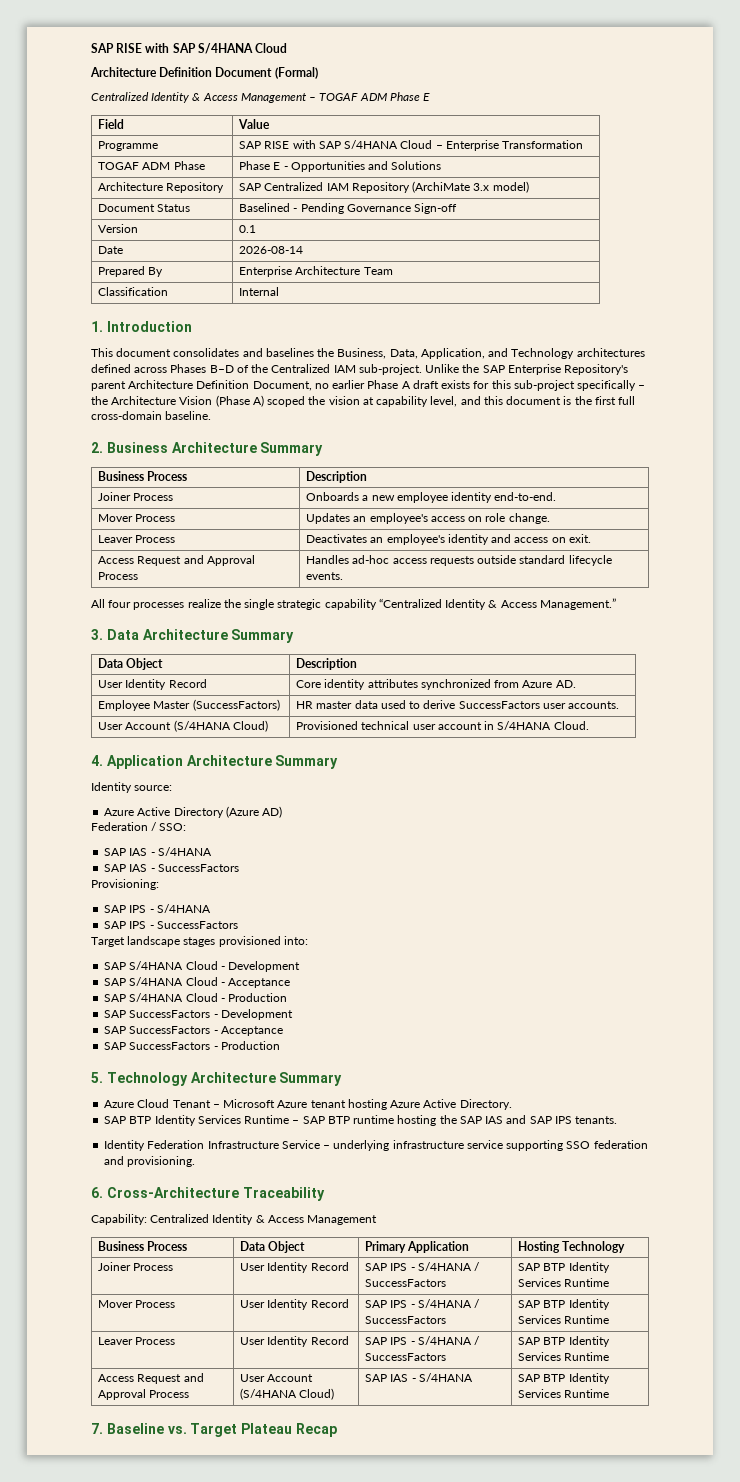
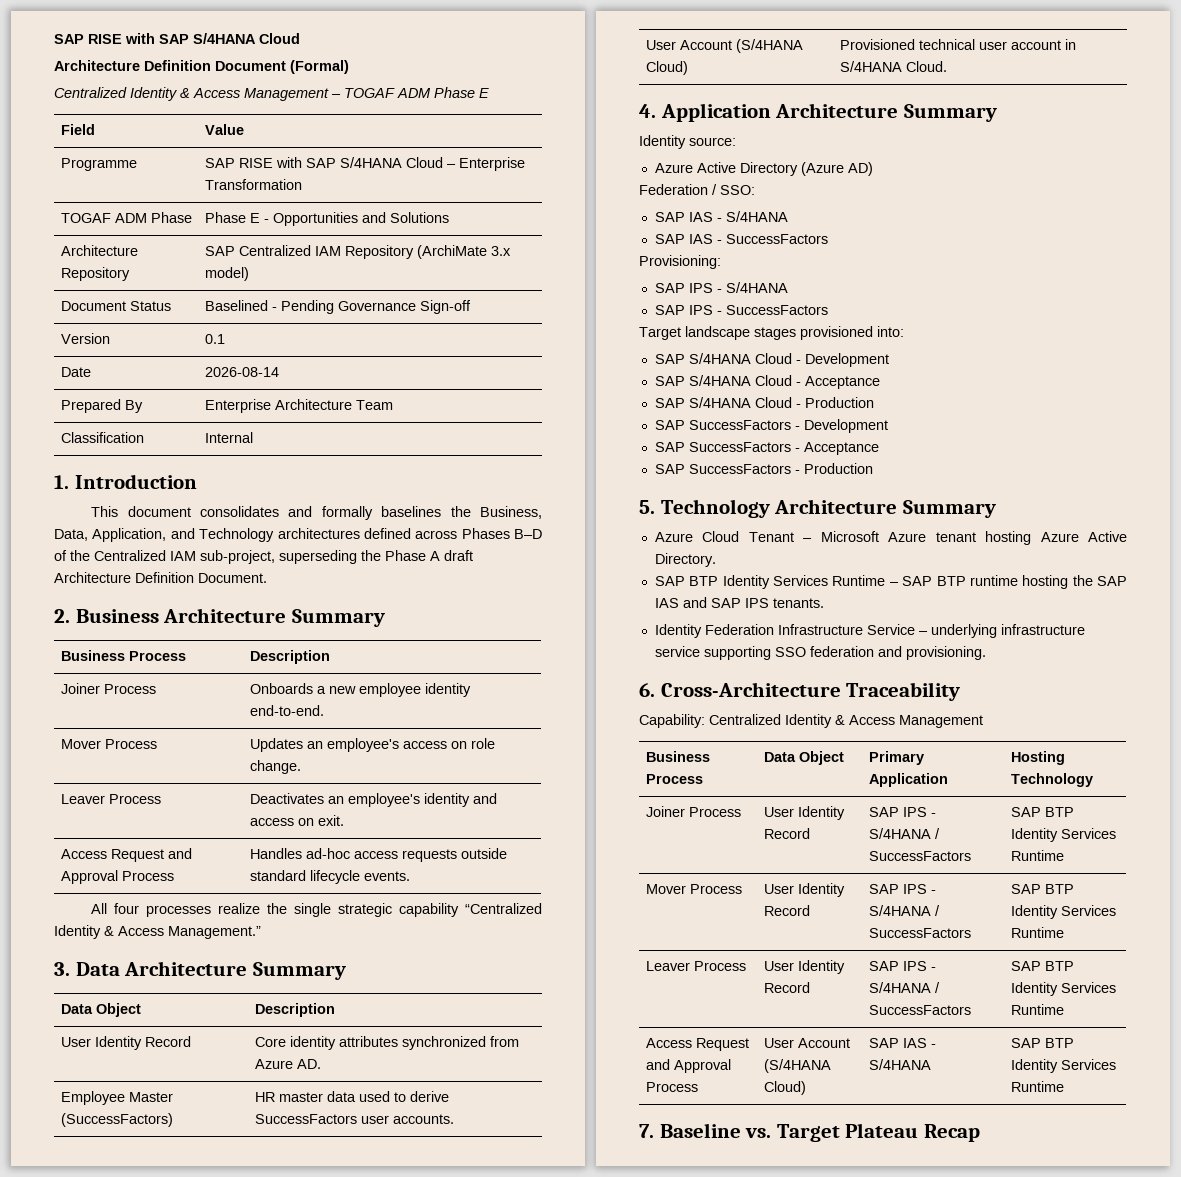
(263, 352) none -> [321,506,373,520] formally
[358,364,629,375] [91,380,646,391] [91,395,636,407] [91,411,212,420] sub-project. Unlike the SAP Enterprise Repository's parent Architecture Definition Document, no earlier Phase A draft exists for this sub-project specifically – the Architecture Vision (Phase A) scoped the vision at capability level, and this document is the first full cross-domain baseline. -> [200,550,473,564] [54,572,267,583] sub-project, superseding the Phase A draft Architecture Definition Document.

